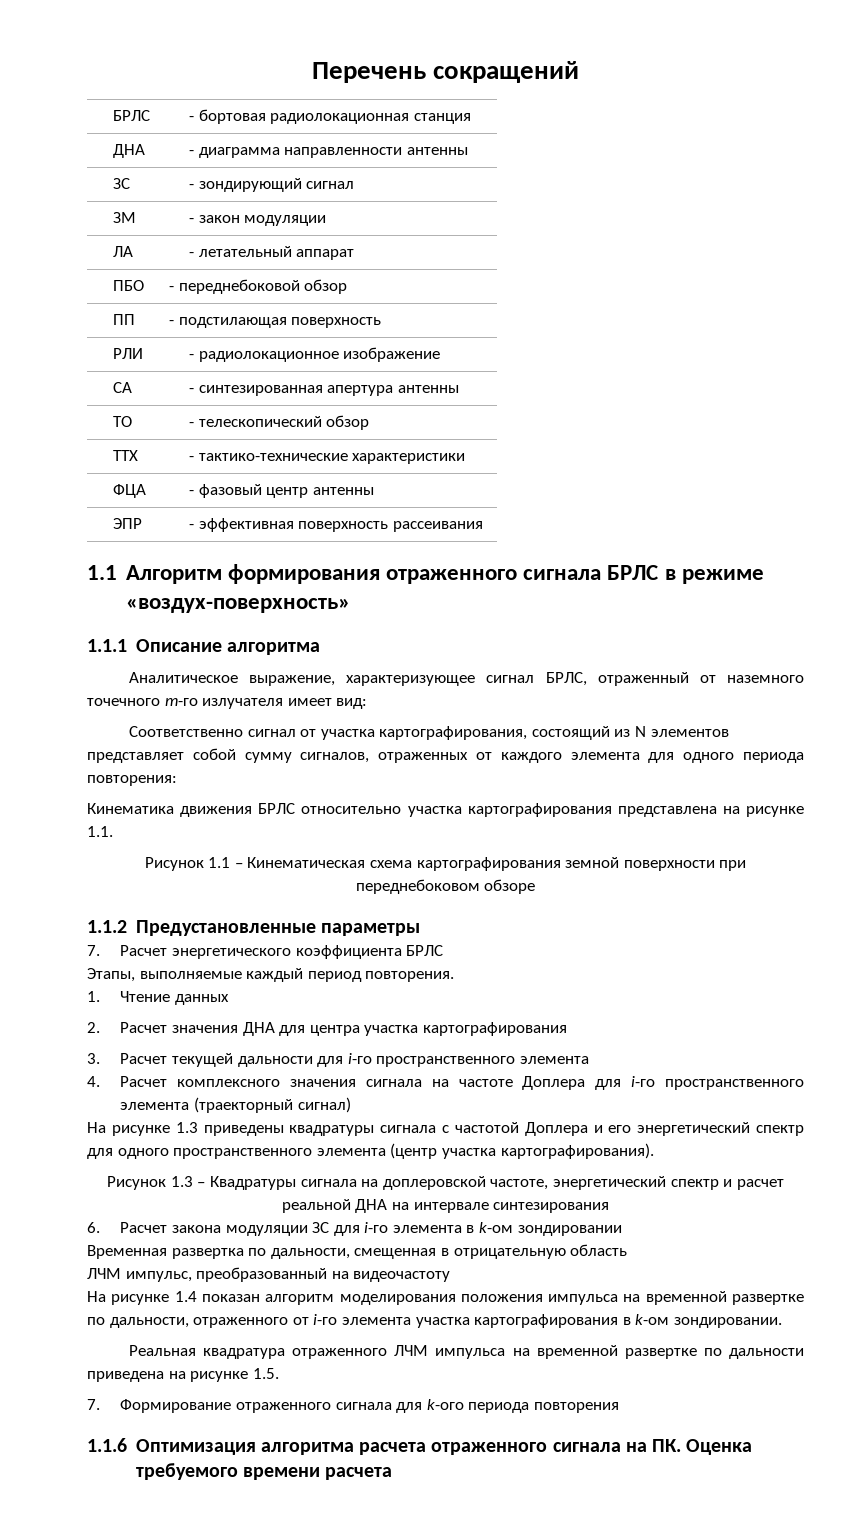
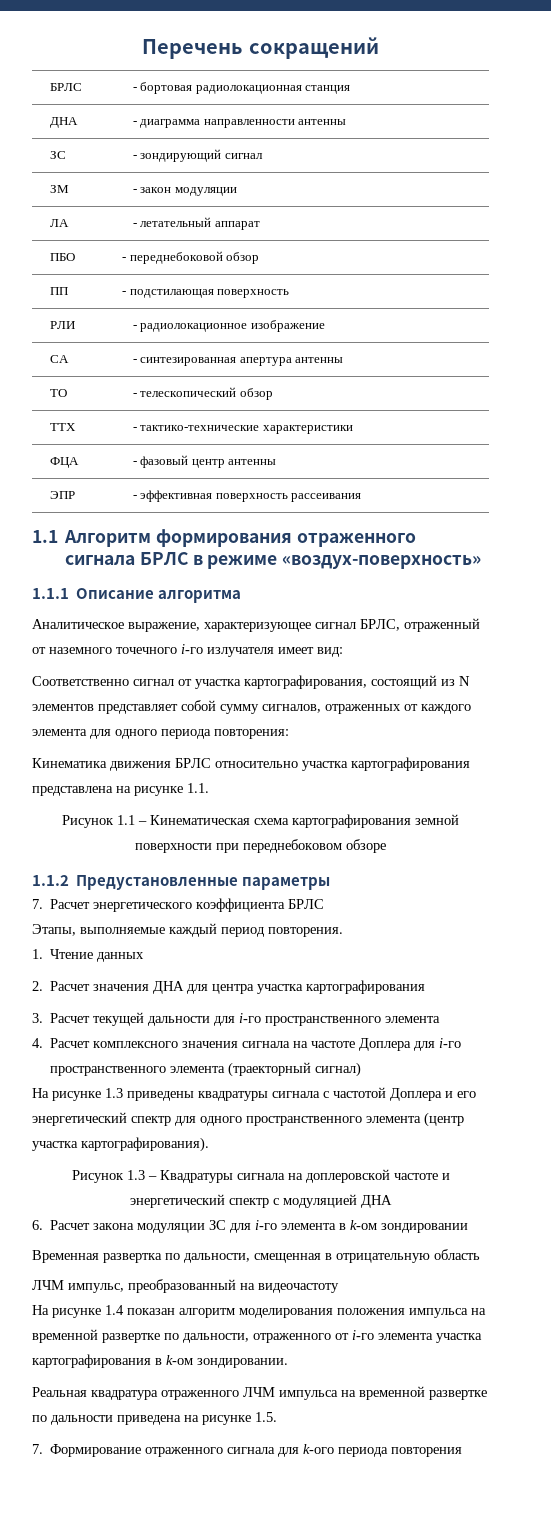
[164,698,198,706] m-го -> [181,644,203,654] i-го
[490,1176,784,1190] [281,1199,610,1213] частоте, энергетический спектр и расчет реальной ДНА на интервале синтезирования -> [393,1173,450,1180] [130,1194,392,1208] частоте и энергетический спектр с модуляцией ДНА
[87,1438,753,1455] [135,1463,393,1480] // 1.1.6 Оптимизация алгоритма расчета отраженного сигнала на ПК. Оценка требуемого времени расчета -> (463, 1452) none

